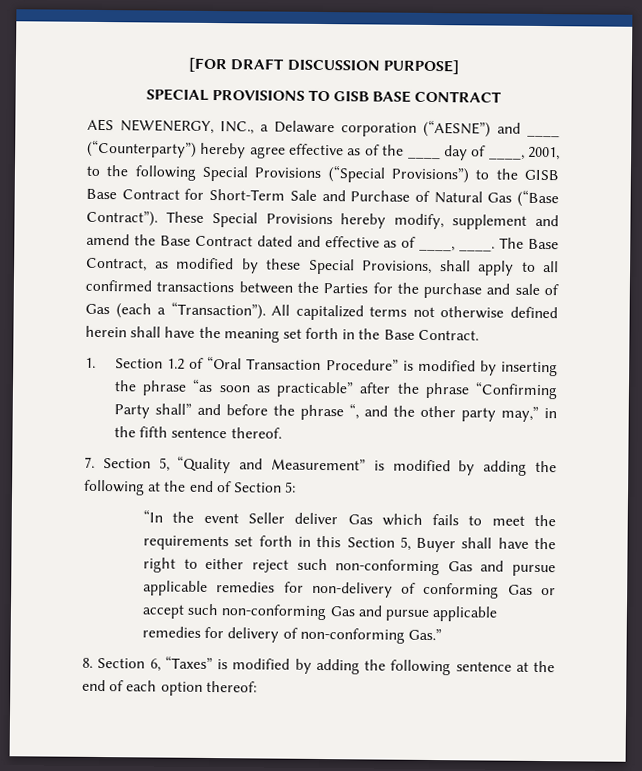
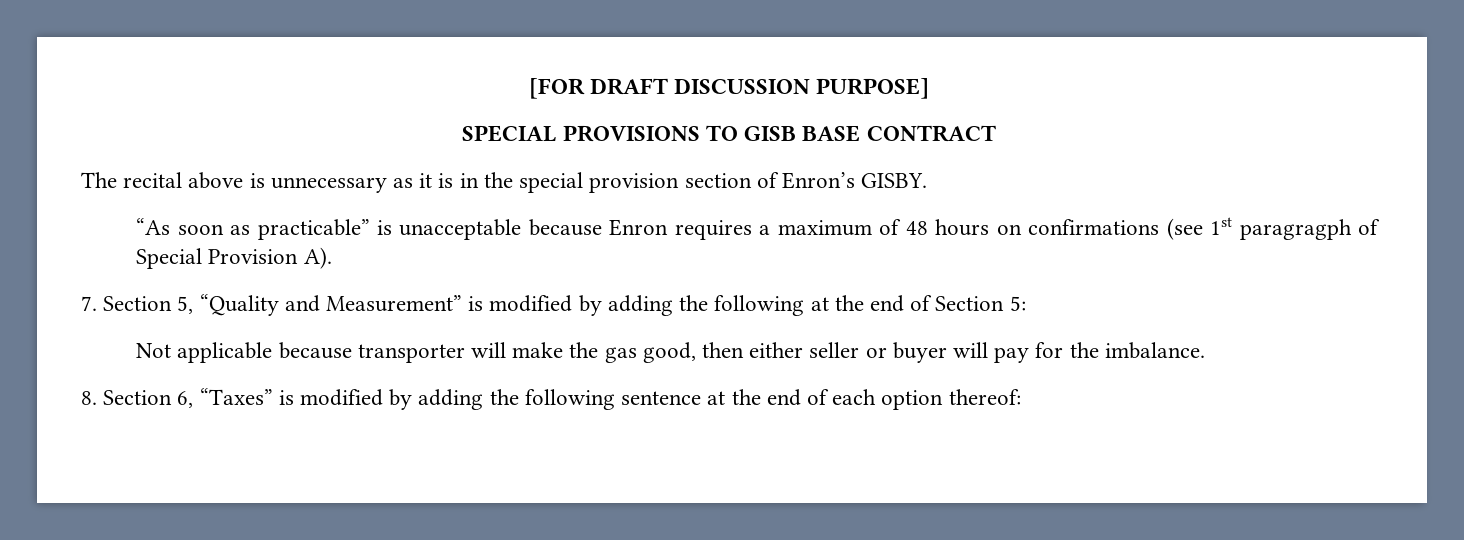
[87,118,560,138] [87,139,561,161] [86,165,559,184] [86,188,559,208] [86,210,559,230] [86,233,560,252] [86,257,559,276] [85,279,560,299] [85,301,558,321] [85,325,479,343] [85,355,559,377] [114,378,558,400] [114,403,558,422] [114,426,282,439] AES NEWENERGY, INC., a Delaware corporation (“AESNE”) and ____ (“Counterparty”) hereby agree effective as of the ____ day of ____, 2001, to the following Special Provisions (“Special Provisions”) to the GISB Base Contract for Short-Term Sale and Purchase of Natural Gas (“Base Contract”). These Special Provisions hereby modify, supplement and amend the Base Contract dated and effective as of ____, ____. The Base Contract, as modified by these Special Provisions, shall apply to all confirmed transactions between the Parties for the purchase and sale of Gas (each a “Transaction”). All capitalized terms not otherwise defined herein shall have the meaning set forth in the Base Contract. // 1. Section 1.2 of “Oral Transaction Procedure” is modified by inserting the phrase “as soon as practicable” after the phrase “Confirming Party shall” and before the phrase “, and the other party may,” in the fifth sentence thereof. -> [81,172,928,193] [136,217,1380,240] [136,247,332,269] The recital above is unnecessary as it is in the special provision section of Enron’s GISBY. // “As soon as practicable” is unacceptable because Enron requires a maximum of 48 hours on confirmations (see 1st paragragph of Special Provision A).
[143,509,556,527] [143,535,556,553] [143,557,556,577] [143,580,557,599] [142,603,499,622] [142,626,442,644] “In the event Seller deliver Gas which fails to meet the requirements set forth in this Section 5, Buyer shall have the right to either reject such non-conforming Gas and pursue applicable remedies for non-delivery of conforming Gas or accept such non-conforming Gas and pursue applicable remedies for delivery of non-conforming Gas.” -> [136,342,1205,363] Not applicable because transporter will make the gas good, then either seller or buyer will pay for the imbalance.

